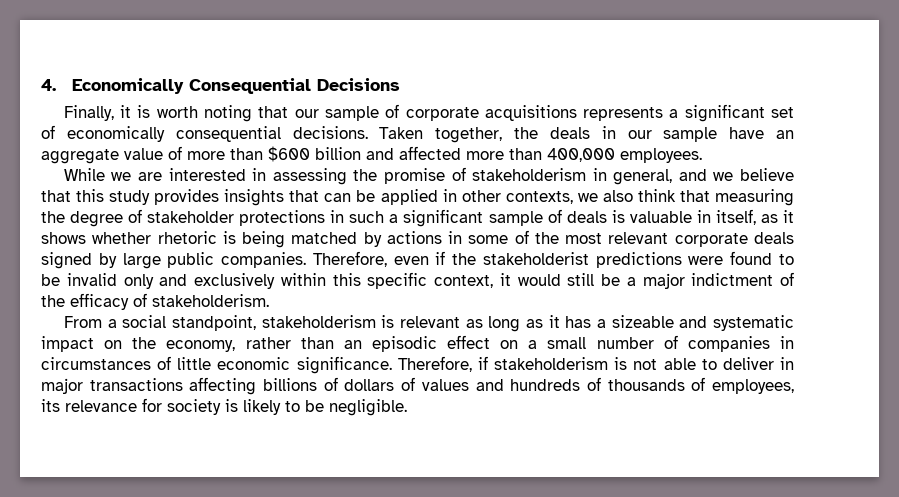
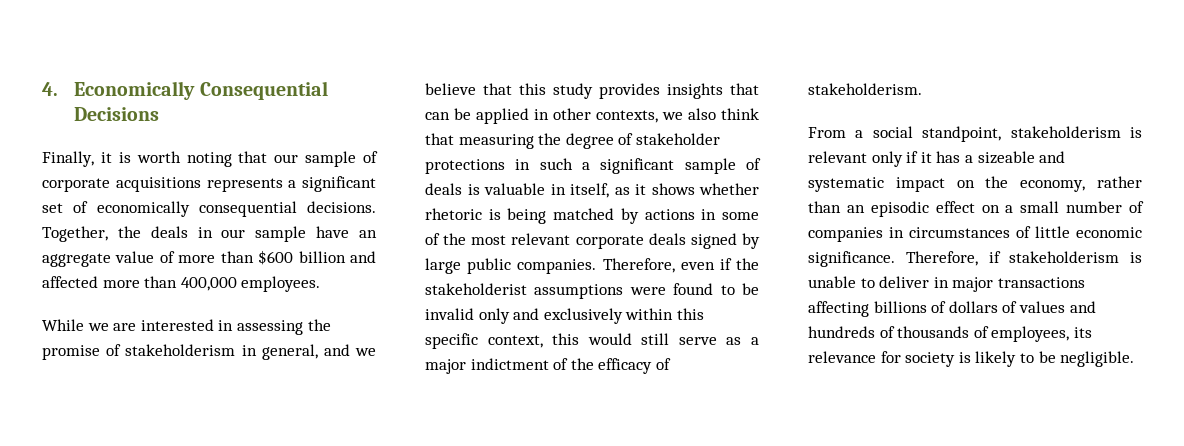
[379,127,503,143] Taken together, -> [42,226,108,242] Together,
[595,252,682,268] predictions -> [534,284,624,299] assumptions
[499,273,511,286] it -> [552,333,580,345] this
[601,274,620,286] be -> [678,337,742,345] serve as
[465,316,543,332] as long as -> [871,151,919,167] only if
[633,358,696,370] not able -> [808,276,856,288] unable

